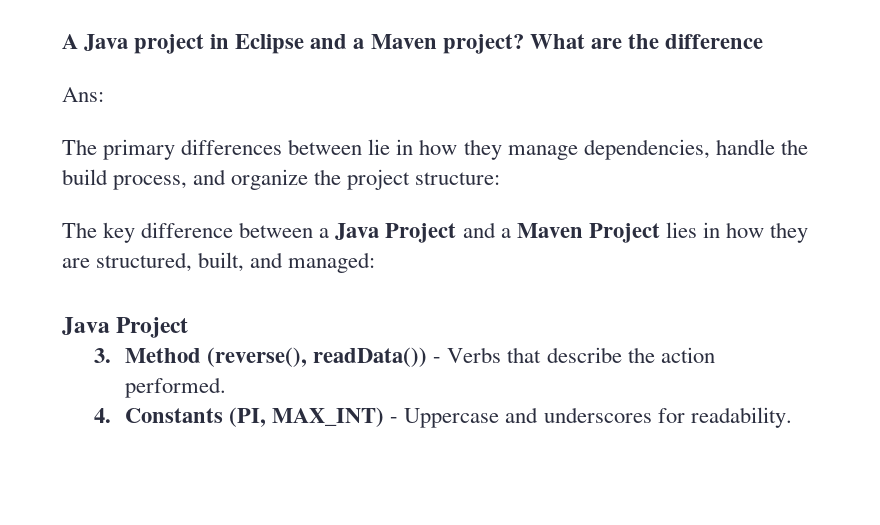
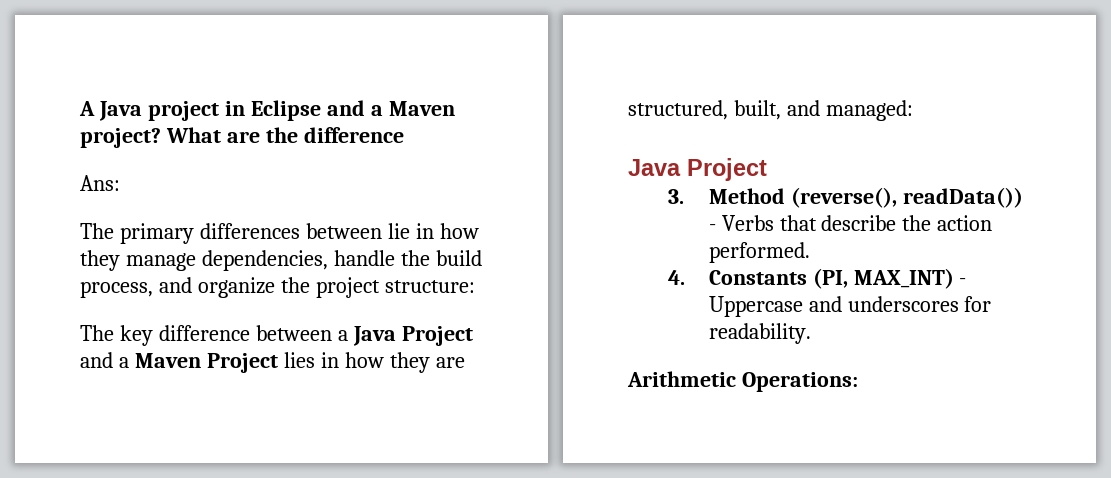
(792, 417) none -> [627,371,858,392] // Arithmetic Operations:

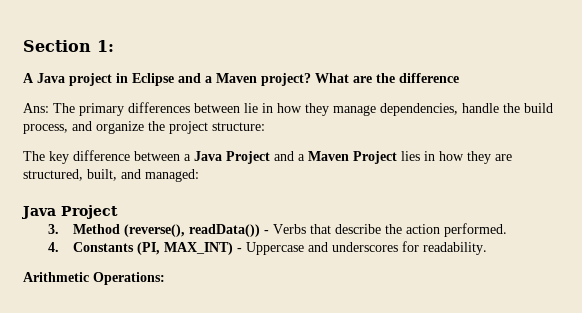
(79, 108) none -> [23,40,114,52] Section 1: //
(120, 183) // -> (49, 108) none

